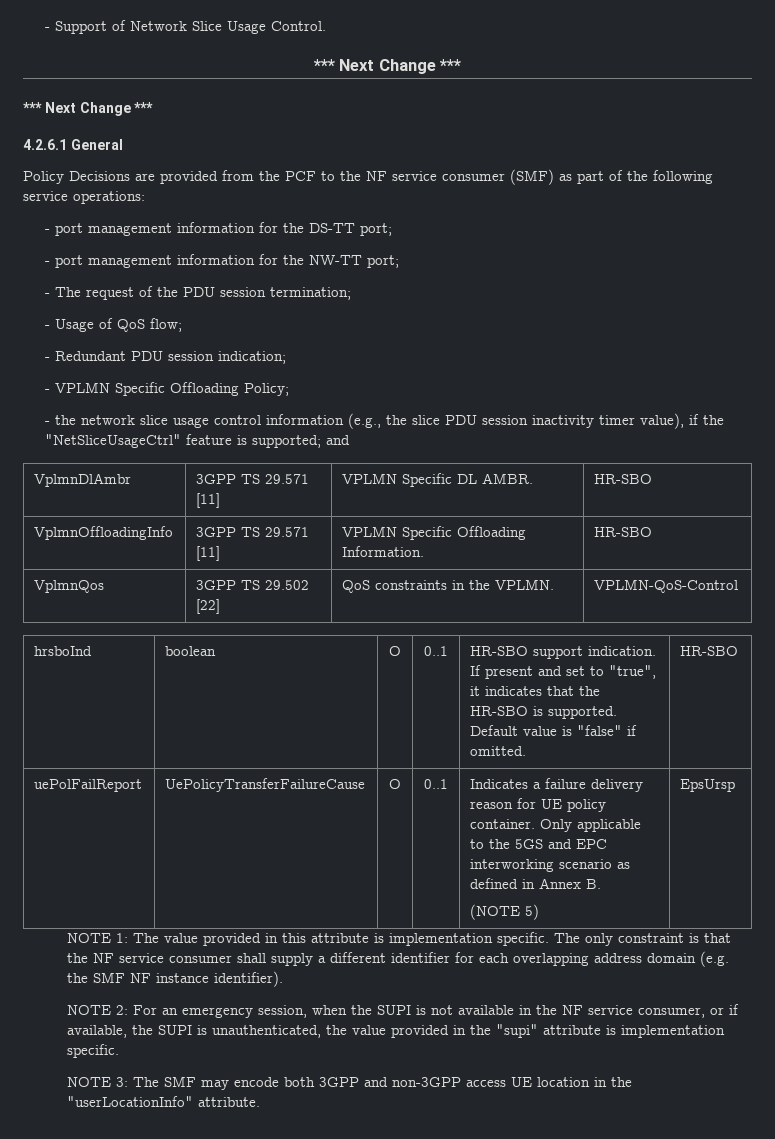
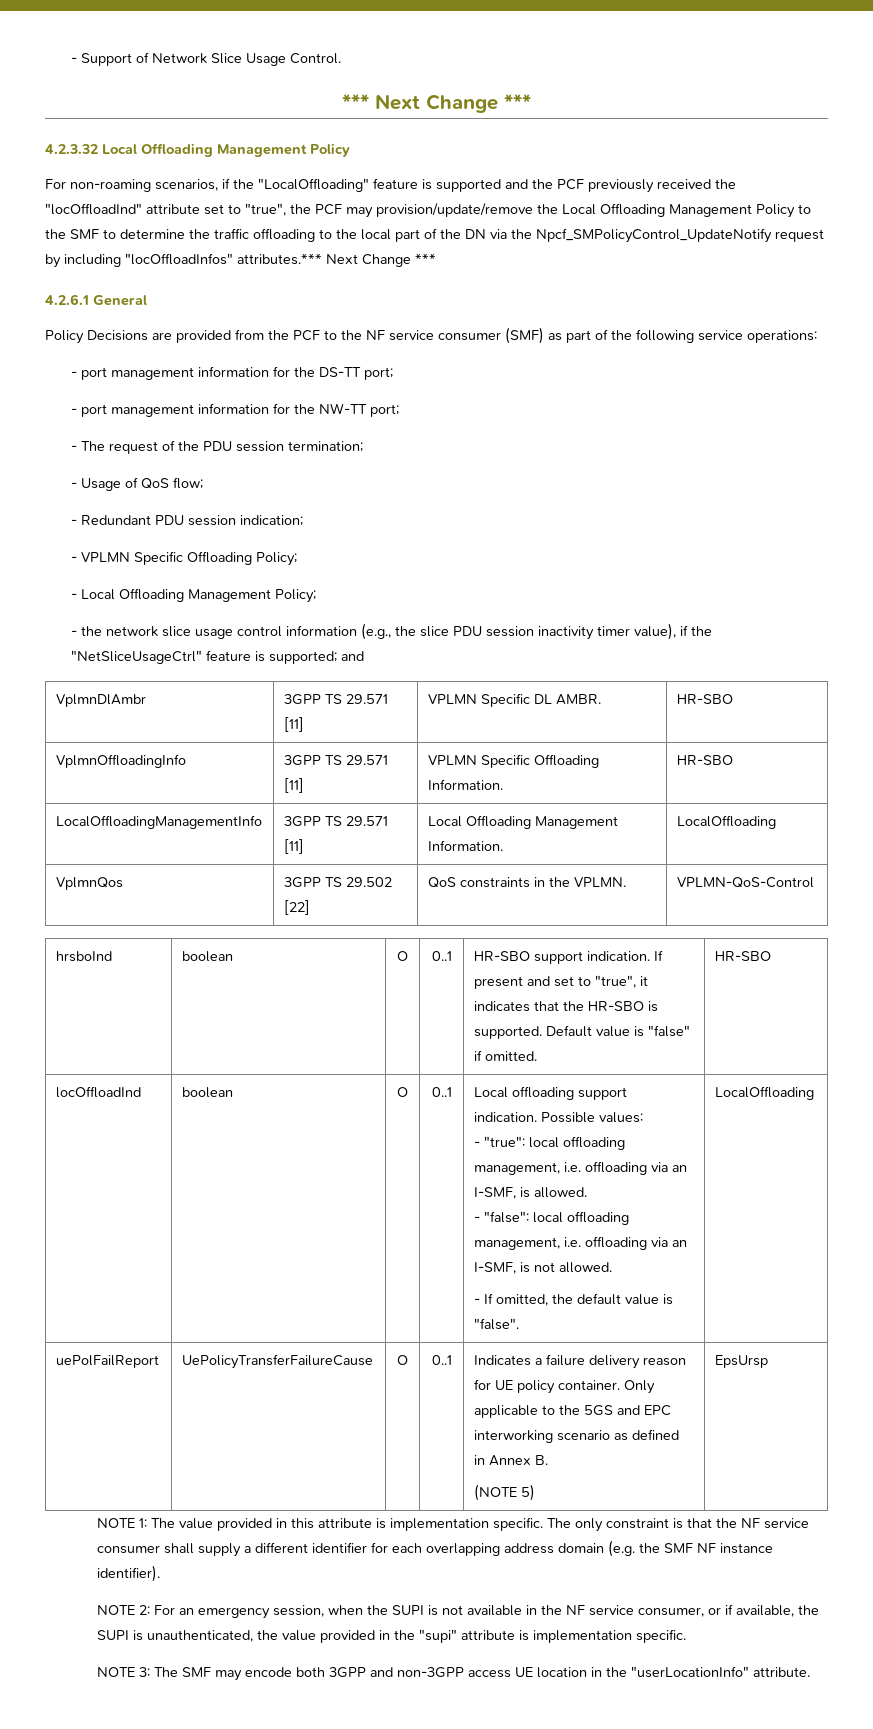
[23,102,42,113] *** -> [45,143,350,157] [45,178,736,193] [45,203,811,218] [45,228,824,243] [45,253,322,268] 4.2.3.32 Local Offloading Management Policy // For non-roaming scenarios, if the "LocalOffloading" feature is supported and the PCF previously received the "locOffloadInd" attribute set to "true", the PCF may provision/update/remove the Local Offloading Management Policy to the SMF to determine the traffic offloading to the local part of the DN via the Npcf_SMPolicyControl_UpdateNotify request by including "locOffloadInfos" attributes.***
(289, 389) none -> [71,588,317,603] // - Local Offloading Management Policy;
(653, 532) none -> [56,815,263,829] [284,816,389,827] [284,839,305,854] [428,815,619,829] [428,840,504,851] [677,815,777,829] // LocalOffloadingManagementInfo | 3GPP TS 29.571 [11] | Local Offloading Management Information. | LocalOffloading
(739, 651) none -> [56,1086,142,1098] [182,1087,234,1098] [397,1087,408,1097] [431,1087,452,1097] [474,1086,628,1100] [474,1112,644,1123] [474,1136,626,1150] [474,1161,688,1175] [474,1187,588,1199] [474,1211,630,1225] [474,1236,688,1250] [474,1262,613,1274] [474,1293,674,1306] [474,1318,520,1330] [715,1086,815,1100] // locOffloadInd | boolean | O | 0..1 | Local offloading support indication. Possible values: // - "true": local offloading management, i.e. offloading via an I-SMF, is allowed. // - "false": local offloading management, i.e. offloading via an I-SMF, is not allowed. // - If omitted, the default value is "false". | LocalOffloading

